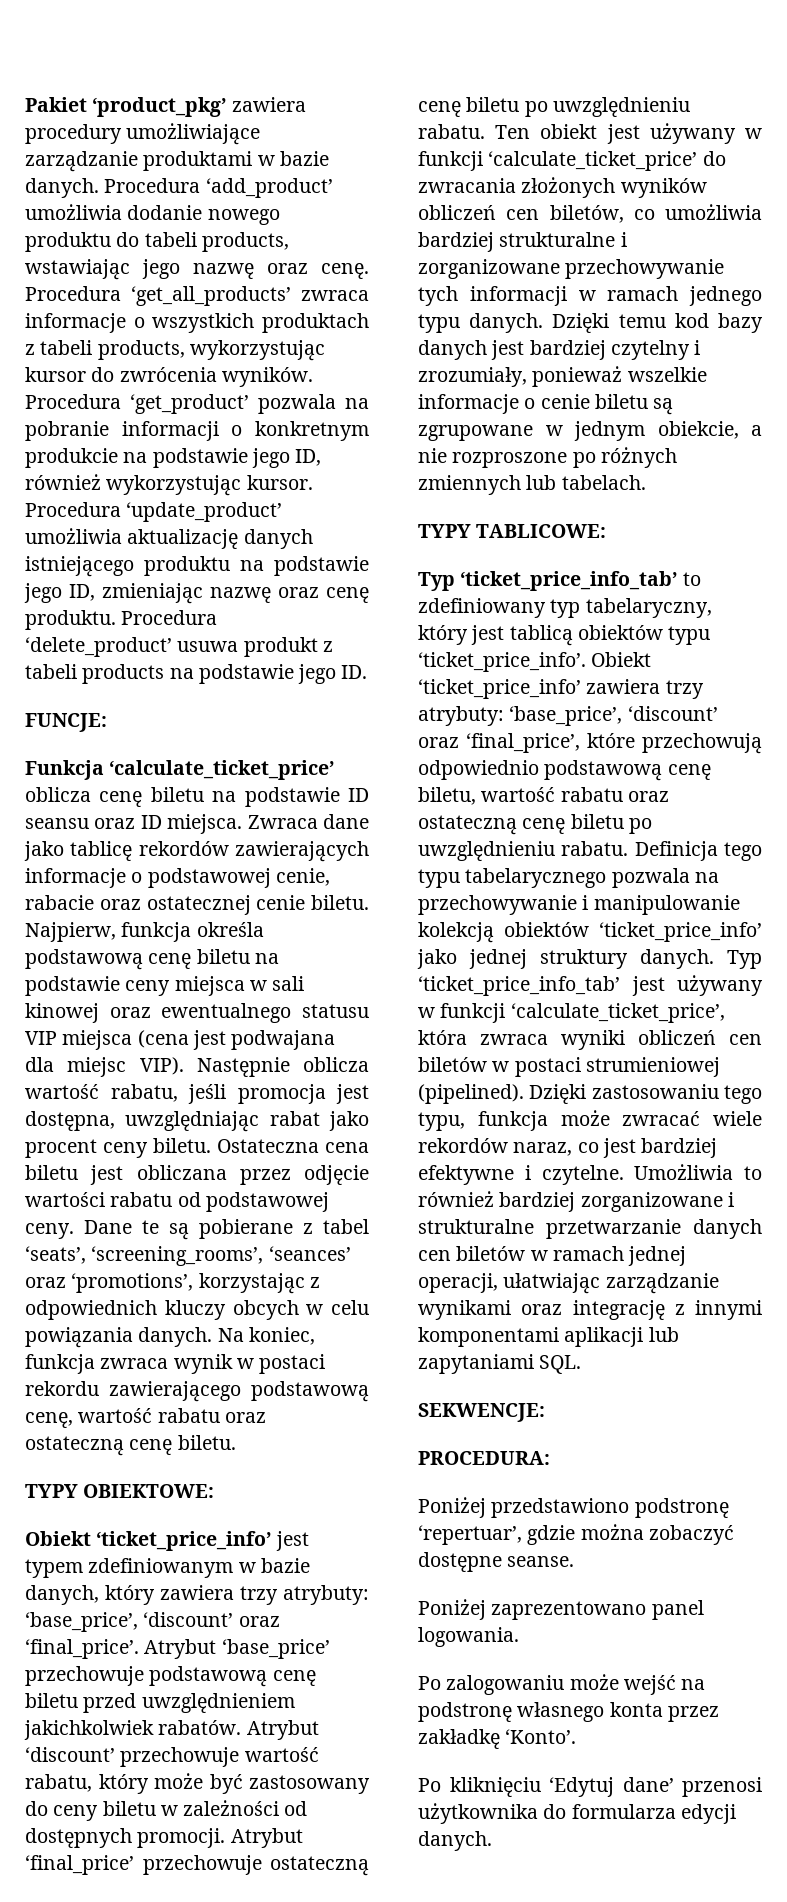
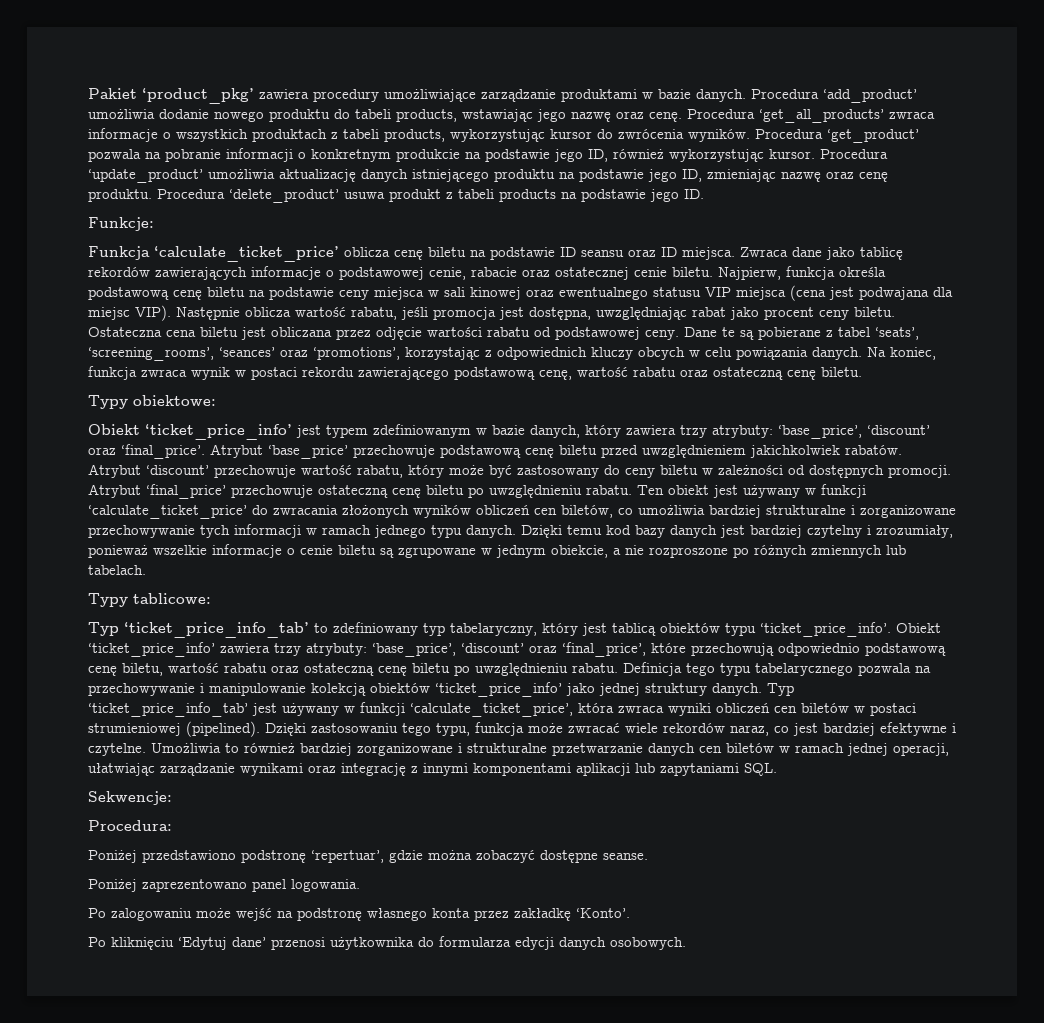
[25,713,107,732] FUNCJE: -> [88,217,154,231] Funkcje:
[25,1484,215,1498] TYPY OBIEKTOWE: -> [88,395,216,409] Typy obiektowe:
[418,524,607,538] TYPY TABLICOWE: -> [88,593,211,607] Typy tablicowe:
[418,1403,545,1422] [418,1451,550,1465] SEKWENCJE: // PROCEDURA: -> [88,791,172,805] [88,820,172,831] Sekwencje: // Procedura:
[418,1831,492,1851] danych. -> [559,937,686,950] danych osobowych.

